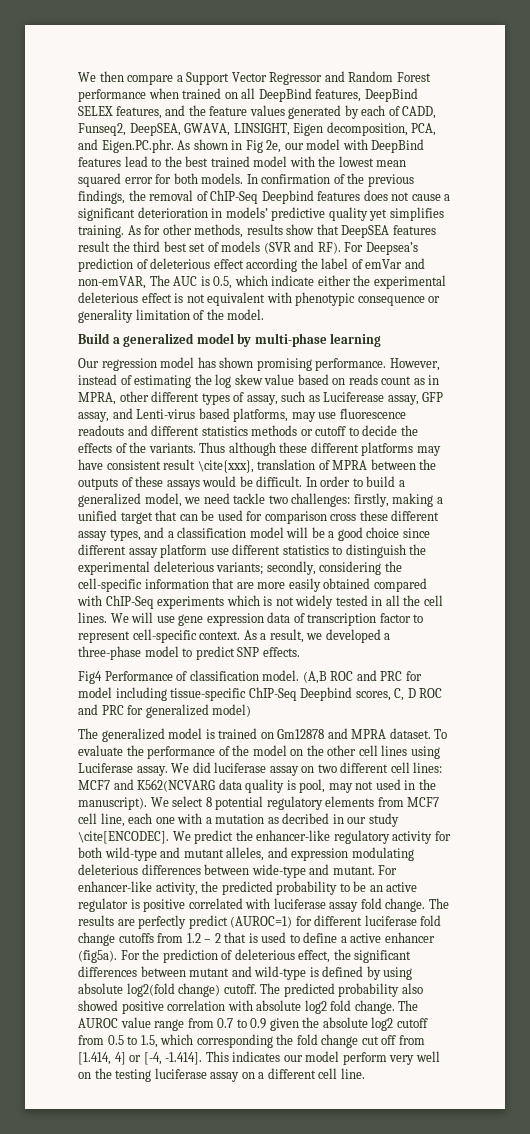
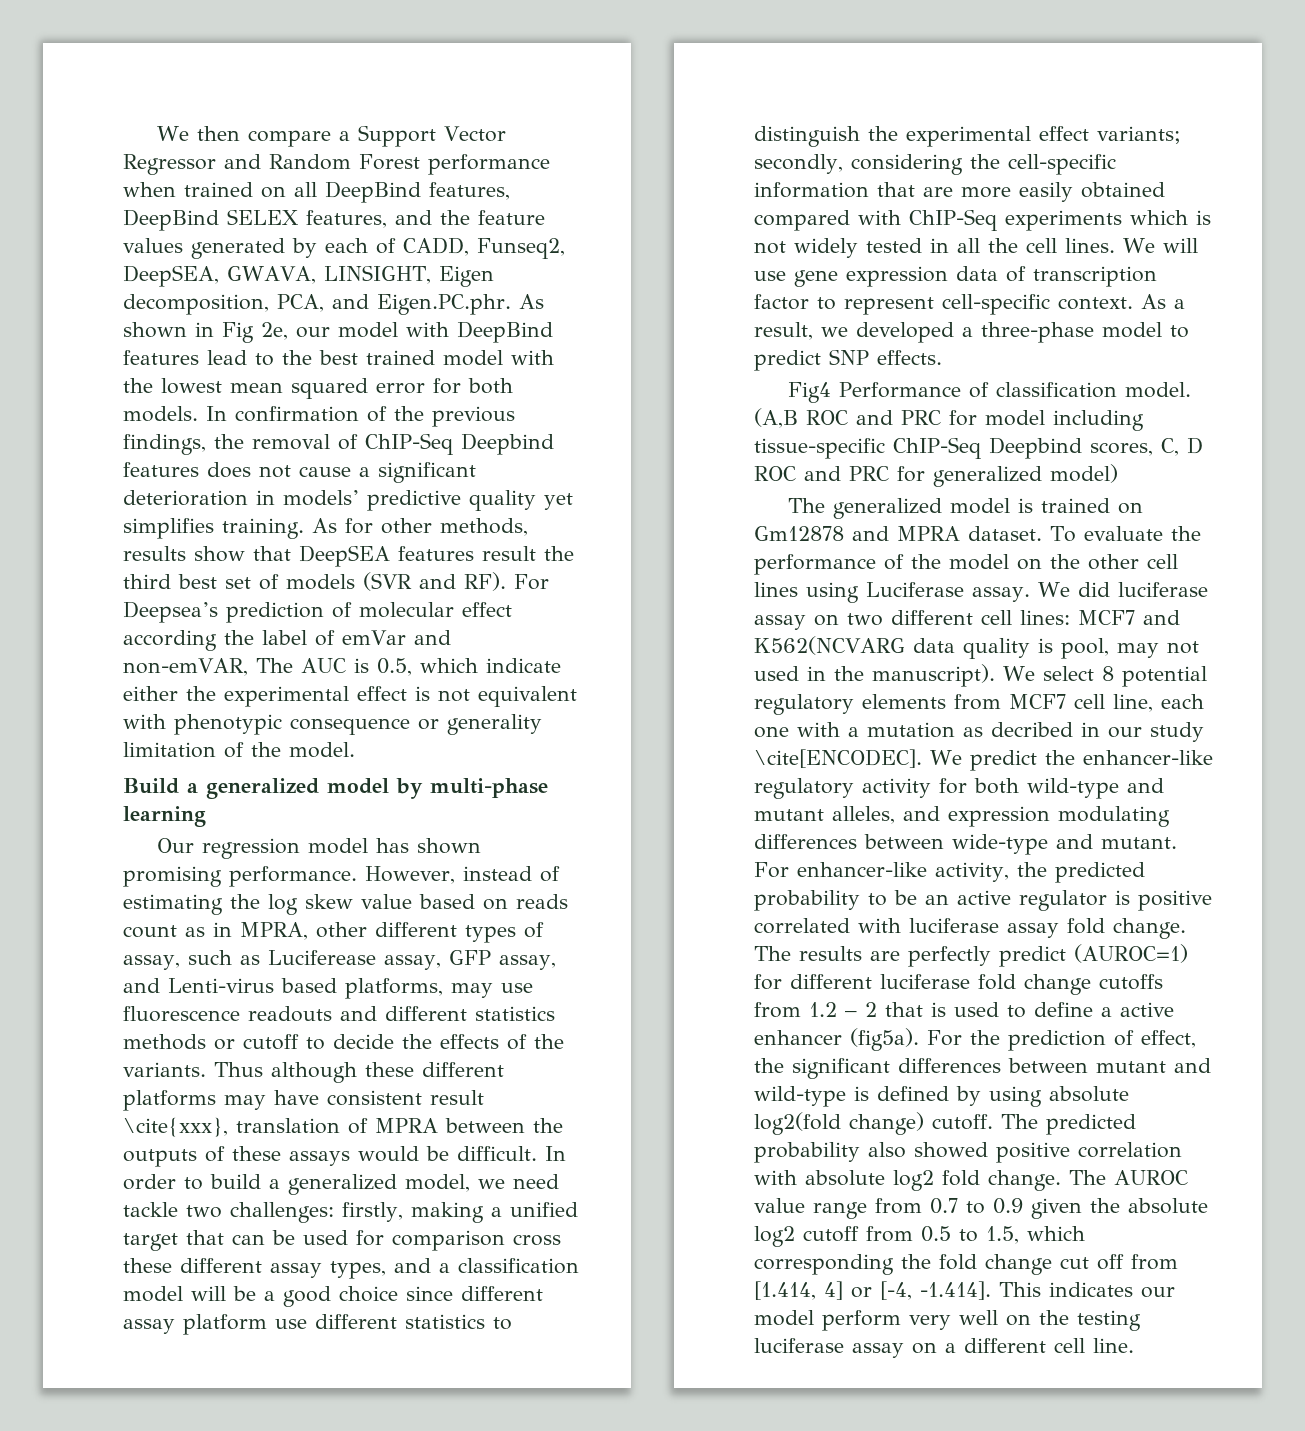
[150,258,211,269] deleterious -> [359,602,454,618] molecular
[78,292,138,303] deleterious -> (349, 696) none
[153,561,214,572] deleterious -> [1039,126,1089,141] effect
[78,864,138,875] deleterious -> (1170, 816) none
[234,949,295,960] deleterious -> (1134, 1038) none

